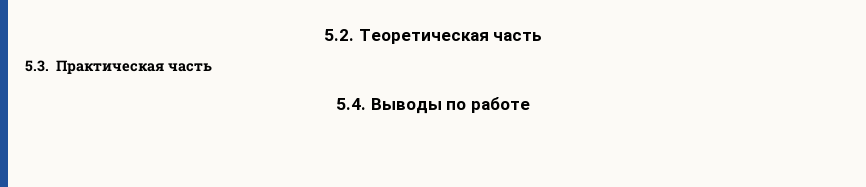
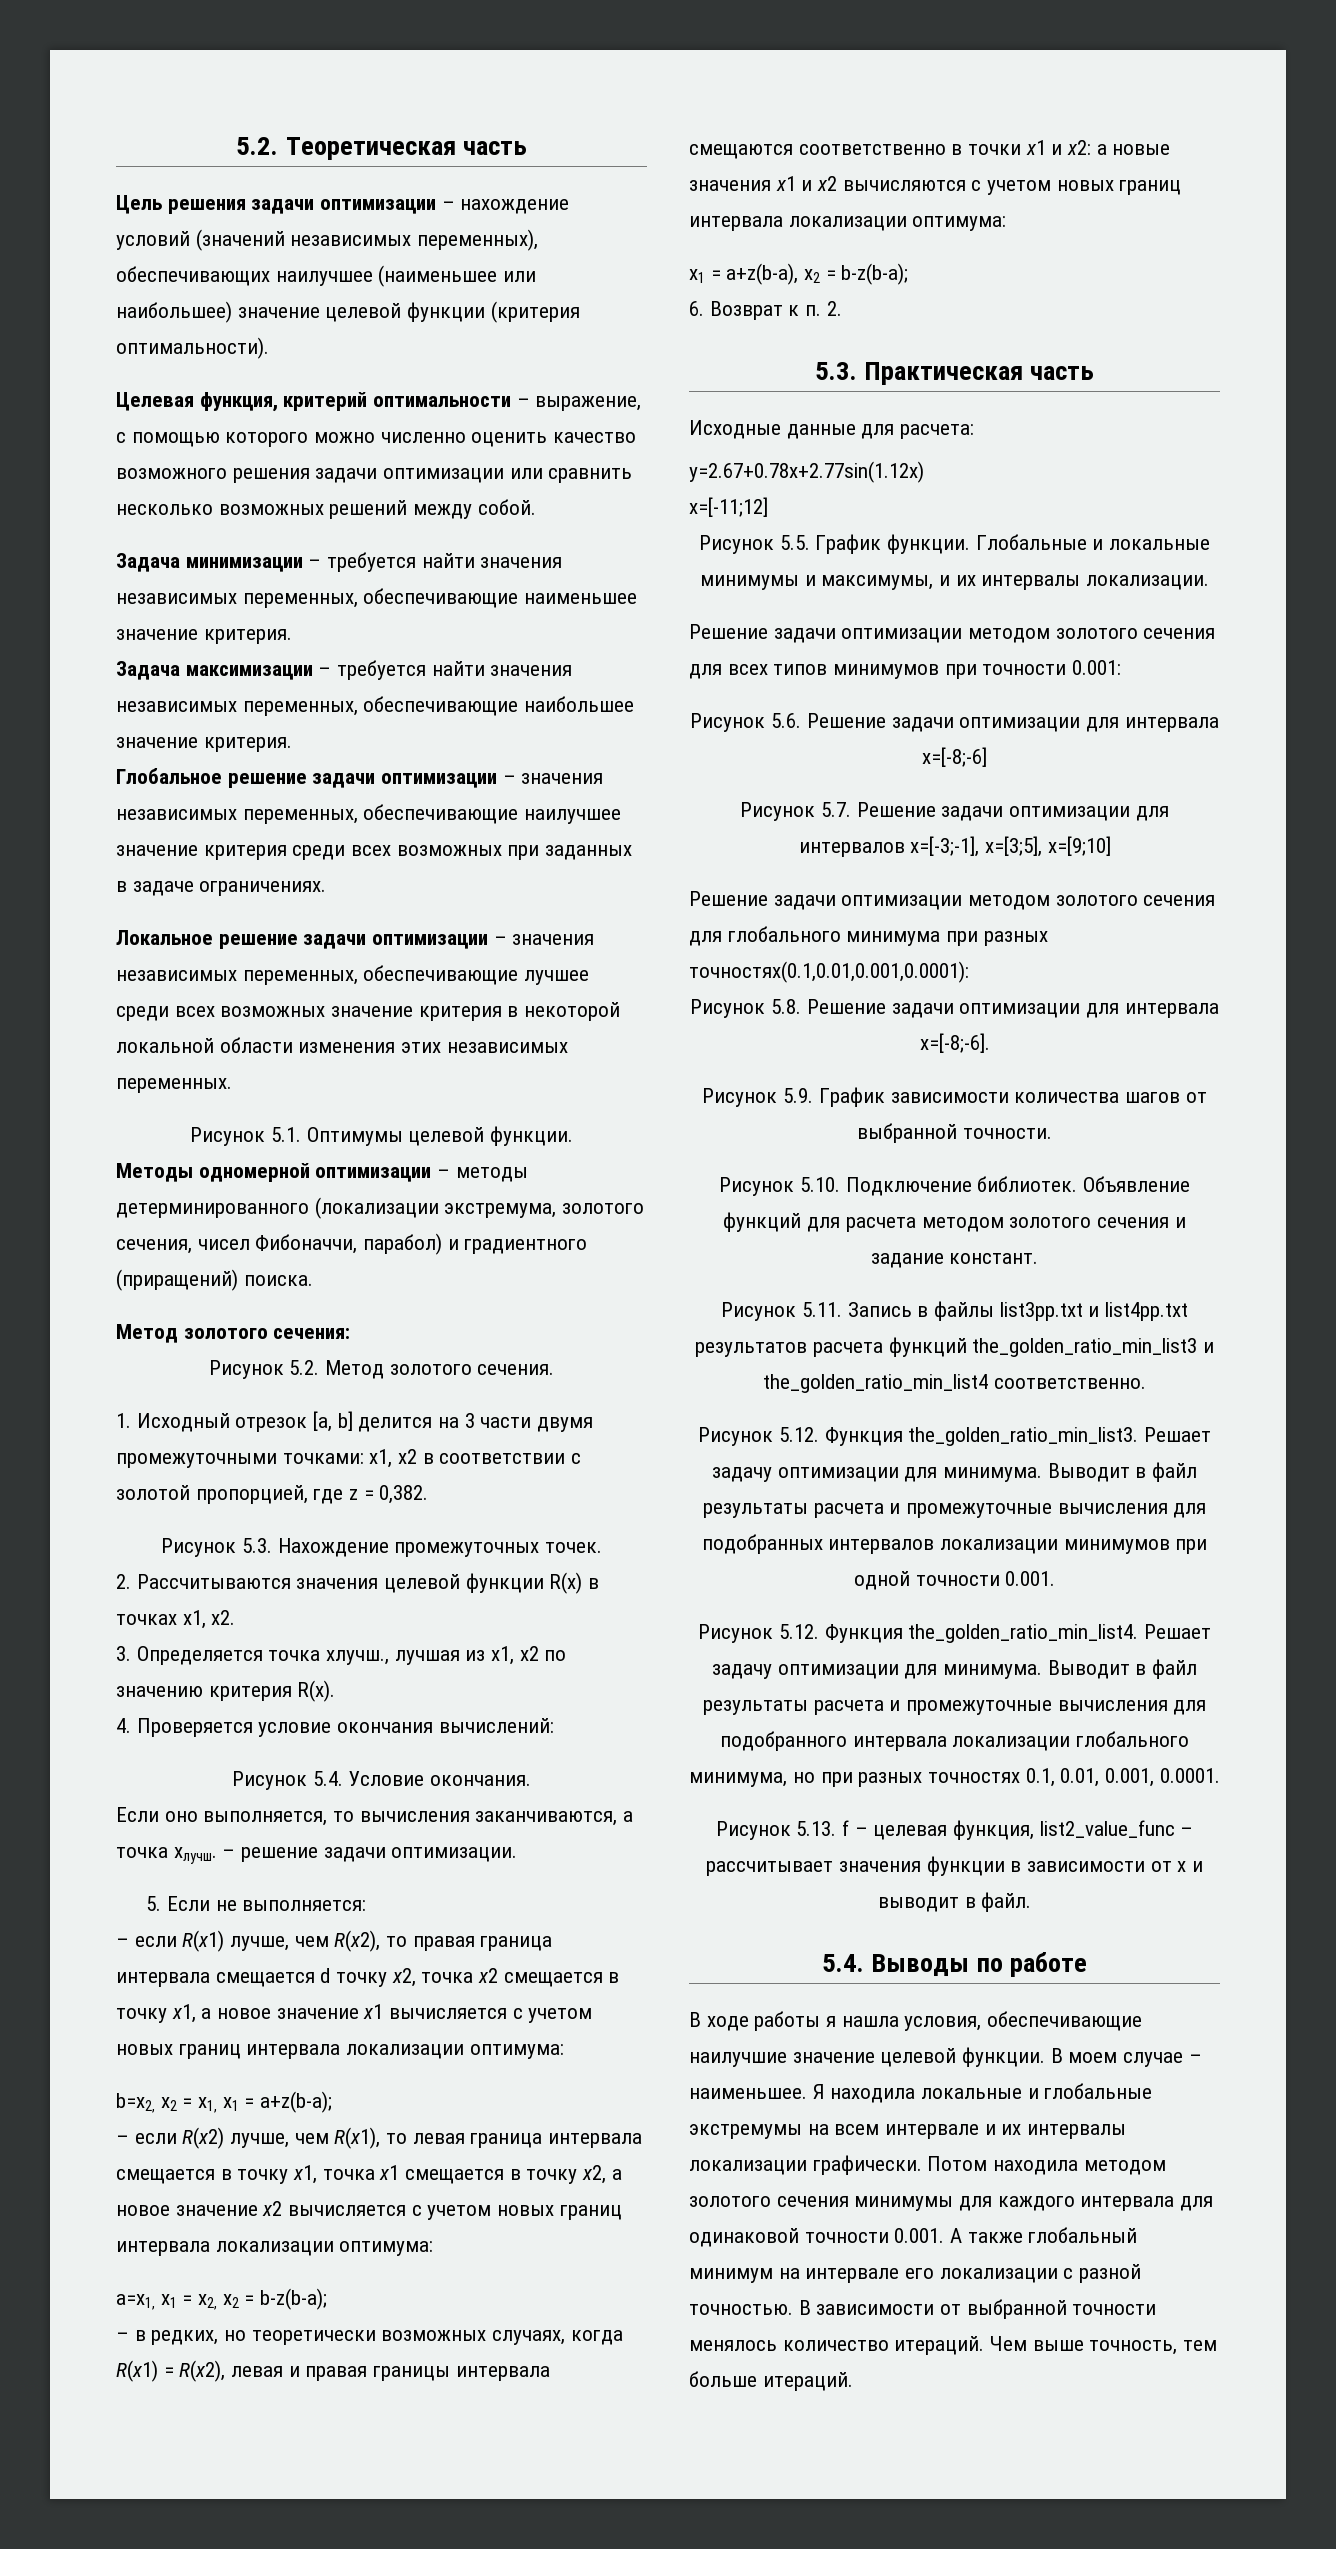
[25,60,213,74] [336,97,530,114] 5.3. Практическая часть // 5.4. Выводы по работе -> [116,195,570,214] [116,229,539,251] [116,265,537,287] [116,301,580,323] [116,337,269,359] [116,392,642,412] [116,432,637,447] [116,468,633,483] [116,499,536,519] [116,552,563,572] [116,588,638,608] [116,629,292,644] [116,660,573,680] [116,696,635,716] [116,737,292,752] [116,768,604,788] [116,804,622,824] [116,845,633,860] [116,881,327,896] [116,930,595,949] [116,965,590,985] [116,1002,621,1021] [116,1037,568,1053] [116,1078,232,1093] [190,1126,573,1146] [116,1163,528,1182] [116,1197,645,1219] [116,1233,588,1255] [116,1269,313,1291] [116,1324,351,1343] [208,1360,555,1379] [116,1411,594,1432] [116,1449,582,1468] [116,1485,429,1504] [161,1538,602,1557] [116,1572,600,1594] [116,1610,236,1629] [116,1646,567,1665] [116,1680,336,1702] [116,1718,554,1737] [231,1771,532,1790] [116,1807,634,1826] [116,1847,518,1864] [146,1896,367,1911] [116,1930,553,1952] [116,1968,620,1987] [116,2004,593,2023] [116,2044,564,2059] [116,2091,333,2113] [116,2127,643,2149] [116,2165,622,2184] [116,2201,622,2220] [116,2241,434,2256] [116,2288,328,2310] [116,2330,623,2345] [116,2360,550,2382] [689,140,1171,159] [689,176,1182,195] [689,216,1007,231] [689,263,909,285] [689,301,842,320] [814,362,1095,385] [689,420,975,439] [689,461,924,483] [689,497,768,517] [698,534,1211,554] [699,575,1210,590] [689,624,1216,643] [689,660,1122,679] [690,713,1219,732] [922,747,987,767] [740,802,1169,821] [798,836,1111,857] [689,891,1216,910] [689,926,1048,946] [689,961,969,983] [690,999,1219,1018] [919,1033,990,1053] [702,1087,1207,1107] [857,1123,1052,1143] [719,1176,1190,1196] [723,1212,1186,1232] [870,1253,1039,1268] [721,1301,1188,1321] [695,1337,1214,1357] [763,1374,1146,1393] [698,1427,1211,1446] [711,1462,1198,1482] [702,1503,1207,1518] [701,1534,1208,1554] [853,1571,1056,1590] [698,1624,1211,1643] [711,1659,1198,1679] [702,1700,1207,1715] [719,1731,1190,1751] [689,1768,1220,1787] [715,1820,1194,1840] [706,1856,1203,1876] [877,1892,1032,1912] [822,1952,1087,1977] [689,2011,1143,2031] [689,2047,1202,2067] [689,2083,1153,2103] [689,2124,1127,2139] [689,2155,1166,2175] [689,2196,1214,2211] [689,2227,1138,2247] [689,2264,1142,2283] [689,2299,1157,2319] [689,2336,1218,2355] [689,2371,853,2391] Цель решения задачи оптимизации – нахождение условий (значений независимых переменных), обеспечивающих наилучшее (наименьшее или наибольшее) значение целевой функции (критерия оптимальности). // Целевая функция, критерий оптимальности – выражение, с помощью которого можно численно оценить качество возможного решения задачи оптимизации или сравнить несколько возможных решений между собой. // Задача минимизации – требуется найти значения независимых переменных, обеспечивающие наименьшее значение критерия. // Задача максимизации – требуется найти значения независимых переменных, обеспечивающие наибольшее значение критерия. // Глобальное решение задачи оптимизации – значения независимых переменных, обеспечивающие наилучшее значение критерия среди всех возможных при заданных в задаче ограничениях. // Локальное решение задачи оптимизации – значения независимых переменных, обеспечивающие лучшее среди всех возможных значение критерия в некоторой локальной области изменения этих независимых переменных. // Рисунок 5.1. Оптимумы целевой функции. // Методы одномерной оптимизации – методы детерминированного (локализации экстремума, золотого сечения, чисел Фибоначчи, парабол) и градиентного (приращений) поиска. // Метод золотого сечения: // Рисунок 5.2. Метод золотого сечения. // 1. Исходный отрезок [a, b] делится на 3 части двумя промежуточными точками: x1, x2 в соответствии с золотой пропорцией, где z = 0,382. // Рисунок 5.3. Нахождение промежуточных точек. // 2. Рассчитываются значения целевой функции R(x) в точках x1, x2. // 3. Определяется точка xлучш., лучшая из x1, x2 по значению критерия R(x). // 4. Проверяется условие окончания вычислений: // Рисунок 5.4. Условие окончания. // Если оно выполняется, то вычисления заканчиваются, а точка xлучш. – решение задачи оптимизации. // 5. Если не выполняется: // – если R(x1) лучше, чем R(x2), то правая граница интервала смещается d точку x2, точка x2 смещается в точку x1, а новое значение x1 вычисляется с учетом новых границ интервала локализации оптимума: // b=x2, x2 = x1, x1 = a+z(b-a); // – если R(x2) лучше, чем R(x1), то левая граница интервала смещается в точку x1, точка x1 смещается в точку x2, а новое значение x2 вычисляется с учетом новых границ интервала локализации оптимума: // a=x1, x1 = x2, x2 = b-z(b-a); // – в редких, но теоретически возможных случаях, когда R(x1) = R(x2), левая и правая границы интервала смещаются соответственно в точки x1 и x2: а новые значения x1 и x2 вычисляются с учетом новых границ интервала локализации оптимума: // x1 = a+z(b-a), x2 = b-z(b-a); // 6. Возврат к п. 2. // 5.3. Практическая часть // Исходные данные для расчета: // y=2.67+0.78x+2.77sin(1.12x) // x=[-11;12] // Рисунок 5.5. График функции. Глобальные и локальные минимумы и максимумы, и их интервалы локализации. // Решение задачи оптимизации методом золотого сечения для всех типов минимумов при точности 0.001: // Рисунок 5.6. Решение задачи оптимизации для интервала х=[-8;-6] // Рисунок 5.7. Решение задачи оптимизации для интервалов х=[-3;-1], х=[3;5], х=[9;10] // Решение задачи оптимизации методом золотого сечения для глобального минимума при разных точностях(0.1,0.01,0.001,0.0001): // Pисунок 5.8. Решение задачи оптимизации для интервала х=[-8;-6]. // Рисунок 5.9. График зависимости количества шагов от выбранной точности. // Рисунок 5.10. Подключение библиотек. Объявление функций для расчета методом золотого сечения и задание констант. // Рисунок 5.11. Запись в файлы list3pp.txt и list4pp.txt результатов расчета функций the_golden_ratio_min_list3 и the_golden_ratio_min_list4 соответственно. // Рисунок 5.12. Функция the_golden_ratio_min_list3. Решает задачу оптимизации для минимума. Выводит в файл результаты расчета и промежуточные вычисления для подобранных интервалов локализации минимумов при одной точности 0.001. // Рисунок 5.12. Функция the_golden_ratio_min_list4. Решает задачу оптимизации для минимума. Выводит в файл результаты расчета и промежуточные вычисления для подобранного интервала локализации глобального минимума, но при разных точностях 0.1, 0.01, 0.001, 0.0001. // Рисунок 5.13. f – целевая функция, list2_value_func – рассчитывает значения функции в зависимости от x и выводит в файл. // 5.4. Выводы по работе // В ходе работы я нашла условия, обеспечивающие наилучшие значение целевой функции. В моем случае – наименьшее. Я находила локальные и глобальные экстремумы на всем интервале и их интервалы локализации графически. Потом находила методом золотого сечения минимумы для каждого интервала для одинаковой точности 0.001. А также глобальный минимум на интервале его локализации с разной точностью. В зависимости от выбранной точности менялось количество итераций. Чем выше точность, тем больше итераций.

